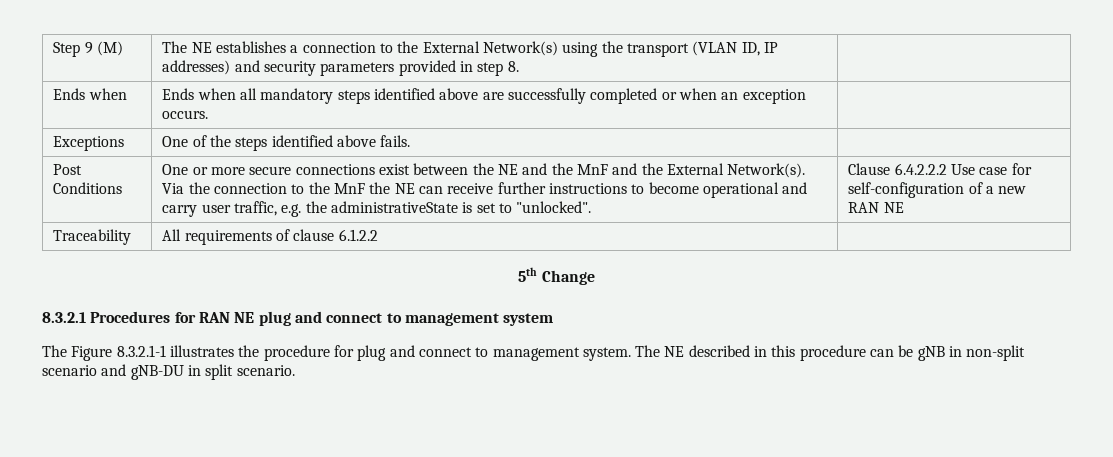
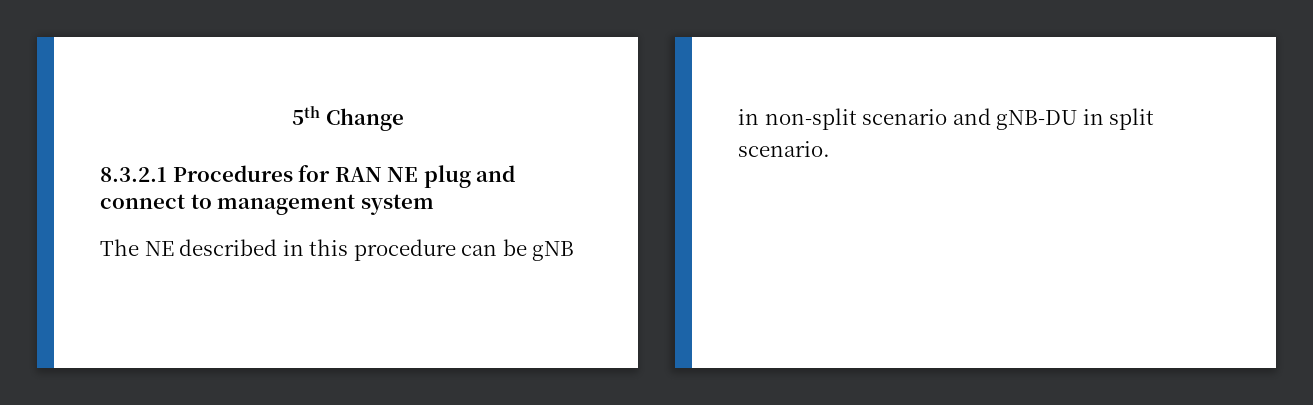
[53,41,124,57] [162,41,778,57] [162,60,519,76] [53,88,127,100] [162,88,806,104] [162,110,209,119] [53,136,125,151] [162,135,411,151] [53,164,83,175] [53,182,123,194] [162,163,806,178] [162,182,808,198] [162,201,592,217] [848,163,1032,175] [848,182,1027,198] [848,202,904,213] [53,229,132,245] [162,229,378,245] Step 9 (M) | The NE establishes a connection to the External Network(s) using the transport (VLAN ID, IP addresses) and security parameters provided in step 8. | // Ends when | Ends when all mandatory steps identified above are successfully completed or when an exception occurs. | // Exceptions | One of the steps identified above fails. | // Post Conditions | One or more secure connections exist between the NE and the MnF and the External Network(s). Via the connection to the MnF the NE can receive further instructions to become operational and carry user traffic, e.g. the administrativeState is set to "unlocked". | Clause 6.4.2.2.2 Use case for self-configuration of a new RAN NE // Traceability | All requirements of clause 6.1.2.2 | // -> (292, 115) none
[71,345,661,361] Figure 8.3.2.1-1 illustrates the procedure for plug and connect to management system. The -> (139, 247) none

